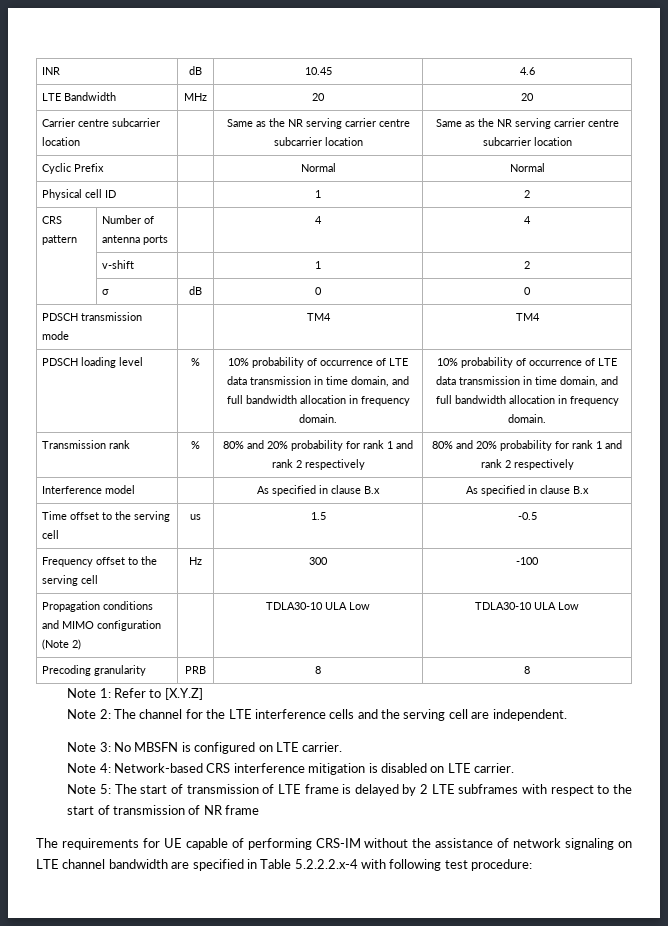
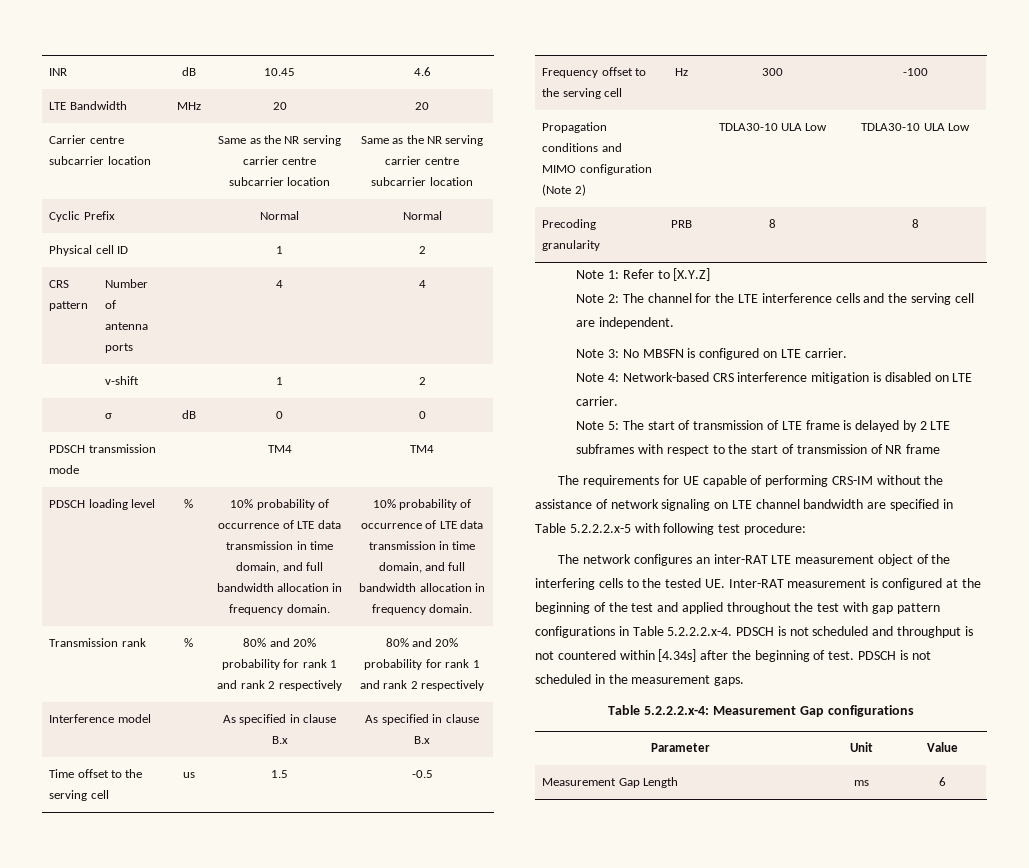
[294,859,358,869] 5.2.2.2.x-4 -> [569,524,631,533] 5.2.2.2.x-5
(533, 865) none -> [558,554,951,566] [535,578,981,590] [535,602,940,614] [535,626,973,638] [535,649,931,662] [535,674,745,686] [608,705,914,717] [650,743,710,752] [849,742,873,752] [926,742,958,752] [542,777,679,788] [853,780,869,786] [938,777,946,786] // The network configures an inter-RAT LTE measurement object of the interfering cells to the tested UE. Inter-RAT measurement is configured at the beginning of the test and applied throughout the test with gap pattern configurations in Table 5.2.2.2.x-4. PDSCH is not scheduled and throughput is not countered within [4.34s] after the beginning of test. PDSCH is not scheduled in the measurement gaps. // Table 5.2.2.2.x-4: Measurement Gap configurations // Parameter | Unit | Value // Measurement Gap Length | ms | 6

